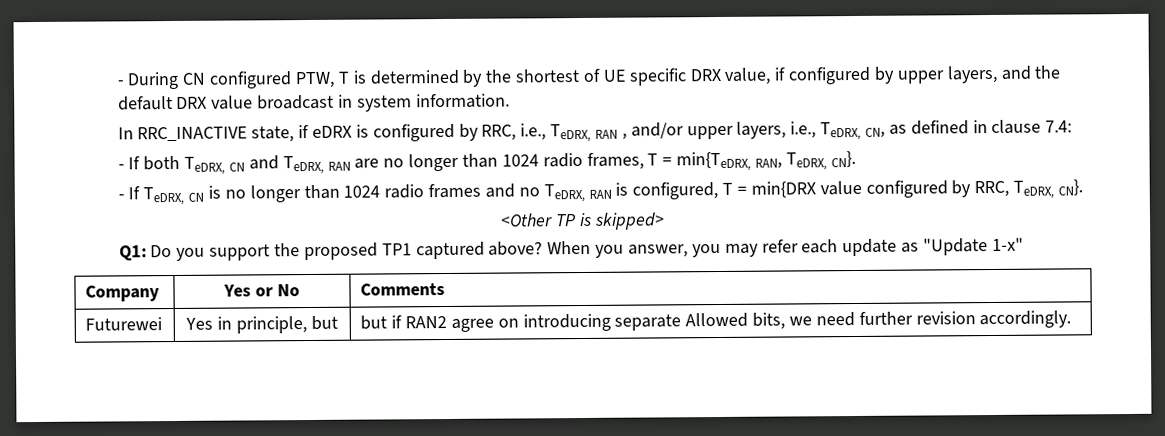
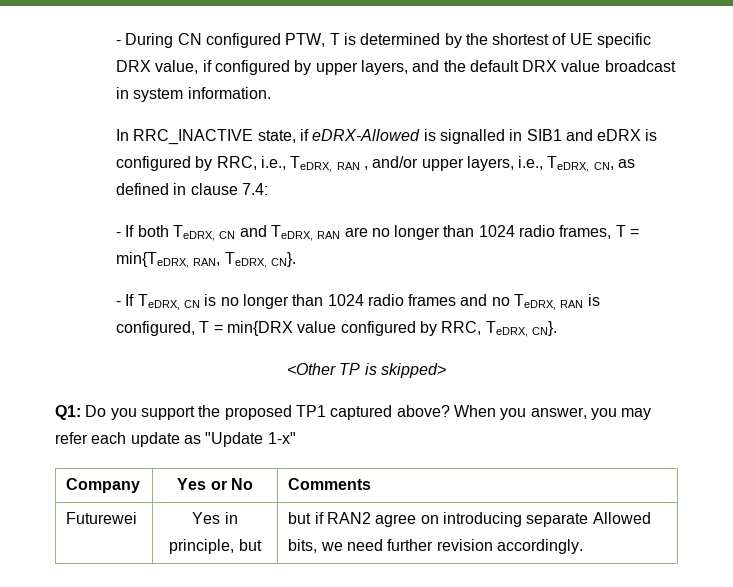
(310, 132) none -> [312,129,593,144] eDRX-Allowed is signalled in SIB1 and

